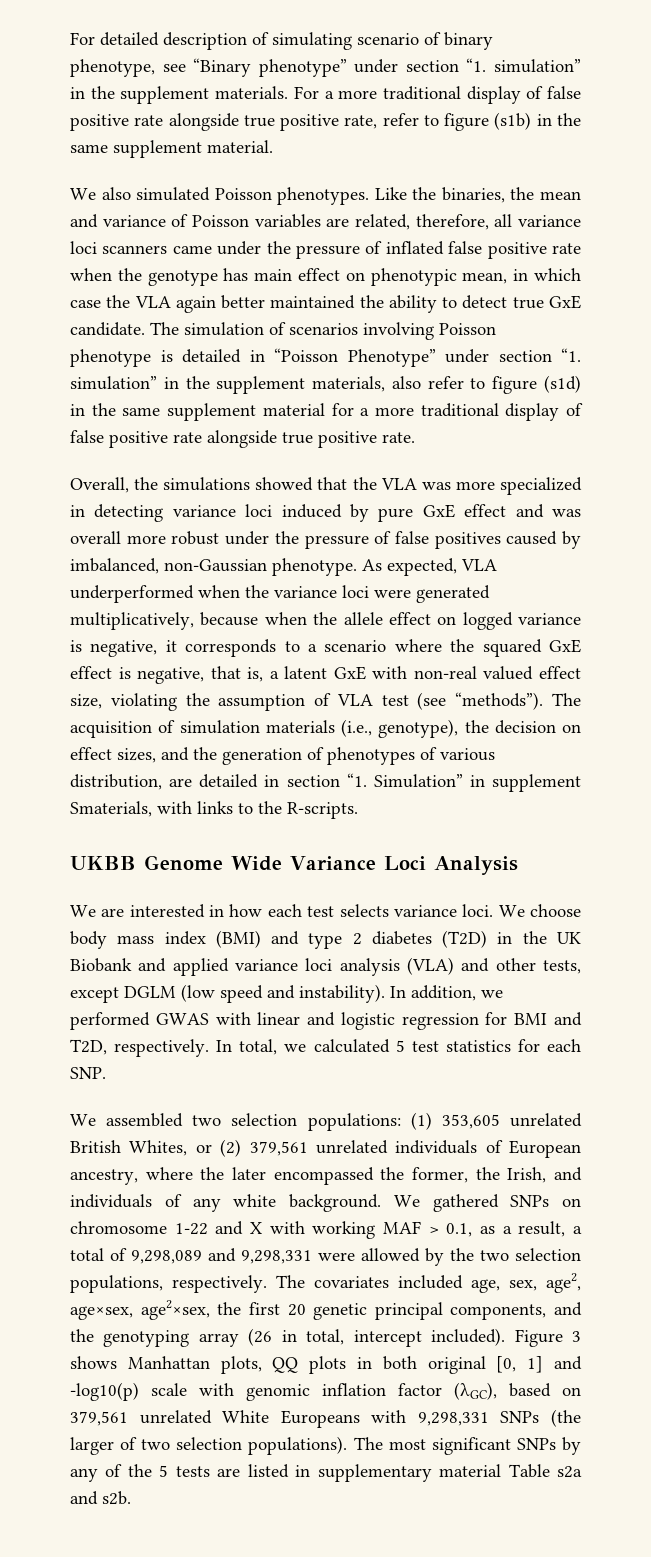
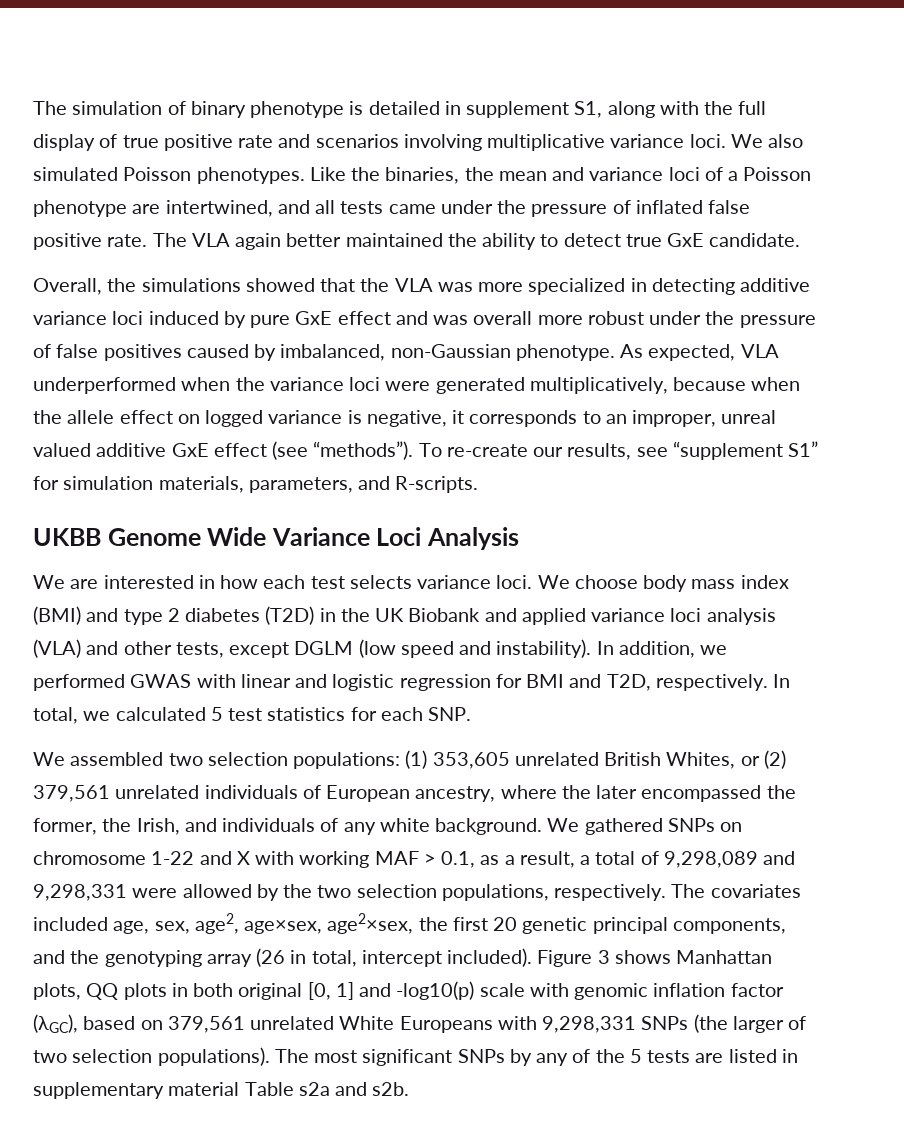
[70,32,493,50] [70,58,581,77] [70,86,581,104] [70,112,581,131] [70,140,273,158] For detailed description of simulating scenario of binary phenotype, see “Binary phenotype” under section “1. simulation” in the supplement materials. For a more traditional display of false positive rate alongside true positive rate, refer to figure (s1b) in the same supplement material. // -> [33,101,767,118] [33,134,726,151] The simulation of binary phenotype is detailed in supplement S1, along with the full display of true positive rate and scenarios involving multiplicative variance loci.
[171,214,581,230] [70,241,168,254] of Poisson variables are related, therefore, all variance loci scanners -> [668,167,812,181] [33,200,384,217] loci of a Poisson phenotype are intertwined, and all tests
[551,243,581,254] [70,268,581,286] [70,295,131,308] rate when the genotype has main effect on phenotypic mean, in which case the -> [107,233,187,247] rate. The
[150,322,496,340] [70,348,581,367] [70,375,581,394] [70,403,583,421] [70,430,415,448] The simulation of scenarios involving Poisson phenotype is detailed in “Poisson Phenotype” under section “1. simulation” in the supplement materials, also refer to figure (s1d) in the same supplement material for a more traditional display of false positive rate alongside true positive rate. -> (801, 240) none
(164, 513) none -> [740,278,811,292] additive
[308,639,581,657] [70,666,581,684] [70,692,581,711] [70,719,581,738] [70,747,495,765] [70,773,581,792] [70,801,282,817] a scenario where the squared GxE effect is negative, that is, a latent GxE with non-real valued effect size, violating the assumption of VLA test (see “methods”). The acquisition of simulation materials (i.e., genotype), the decision on effect sizes, and the generation of phenotypes of various distribution, are detailed in section “1. Simulation” in supplement Smaterials, with links to the -> [605,410,777,427] [33,441,819,460] [33,476,391,493] an improper, unreal valued additive GxE effect (see “methods”). To re-create our results, see “supplement S1” for simulation materials, parameters, and

